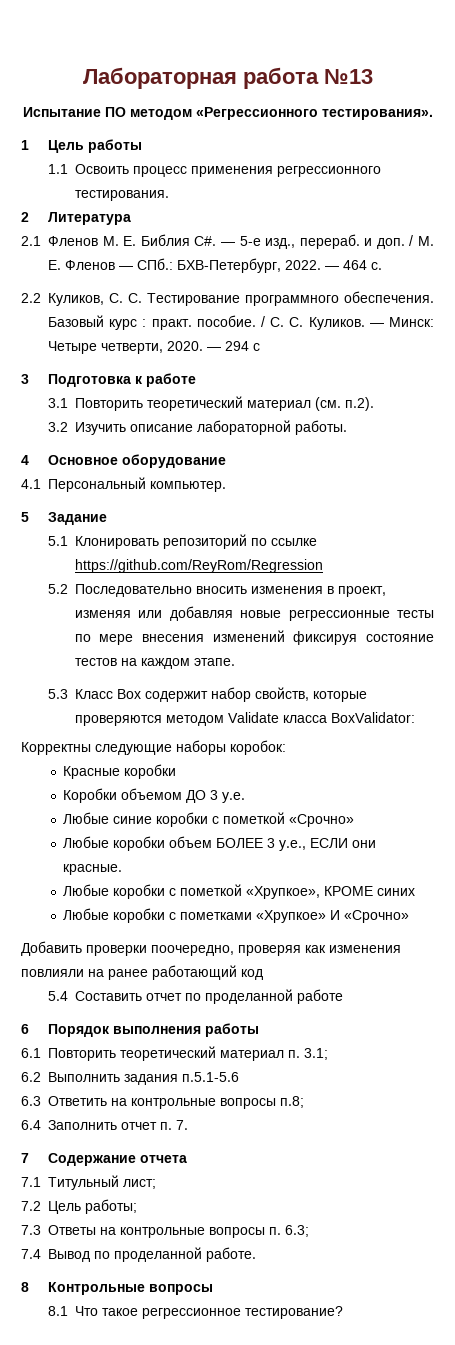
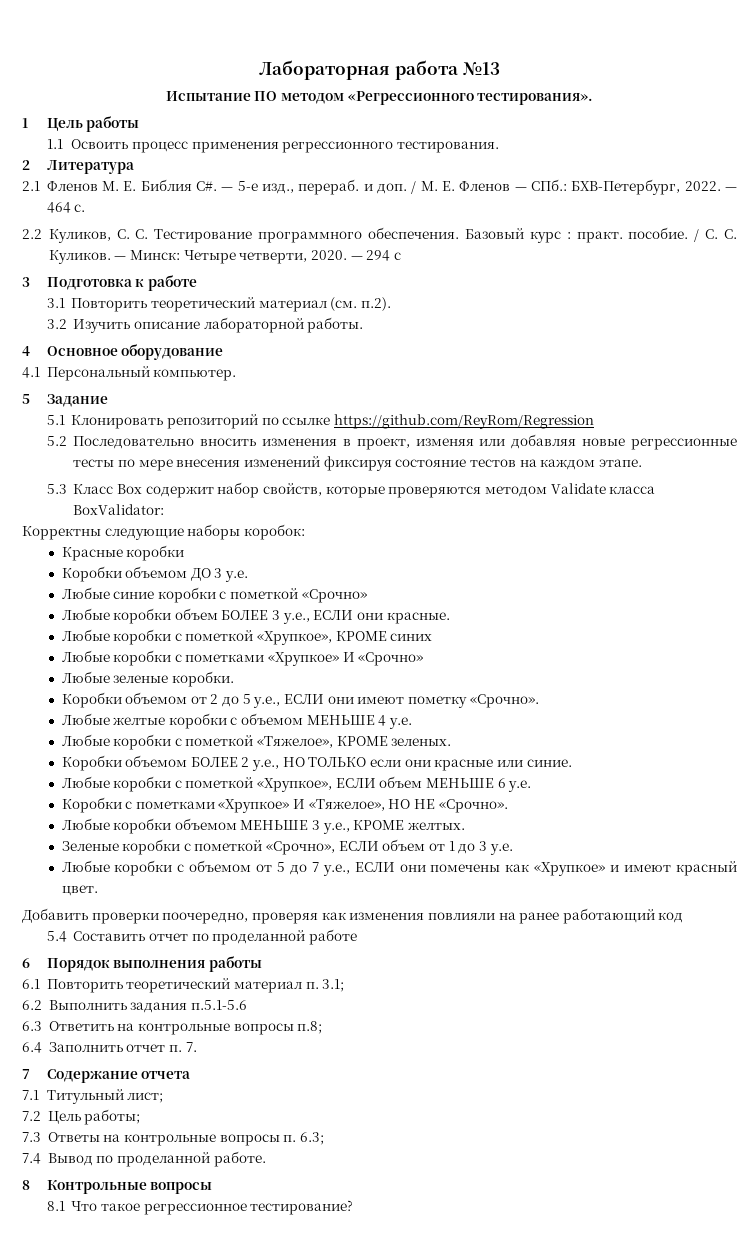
(410, 916) none -> [61,671,234,687] [61,692,539,708] [61,713,413,729] [61,734,452,750] [61,755,572,771] [61,776,532,792] [61,797,508,813] [61,818,466,834] [61,839,513,855] [61,860,737,876] [61,885,98,896] // Любые зеленые коробки. // Коробки объемом от 2 до 5 у.е., ЕСЛИ они имеют пометку «Срочно». // Любые желтые коробки с объемом МЕНЬШЕ 4 у.е. // Любые коробки с пометкой «Тяжелое», КРОМЕ зеленых. // Коробки объемом БОЛЕЕ 2 у.е., НО ТОЛЬКО если они красные или синие. // Любые коробки с пометкой «Хрупкое», ЕСЛИ объем МЕНЬШЕ 6 у.е. // Коробки с пометками «Хрупкое» И «Тяжелое», НО НЕ «Срочно». // Любые коробки объемом МЕНЬШЕ 3 у.е., КРОМЕ желтых. // Зеленые коробки с пометкой «Срочно», ЕСЛИ объем от 1 до 3 у.е. // Любые коробки с объемом от 5 до 7 у.е., ЕСЛИ они помечены как «Хрупкое» и имеют красный цвет.

